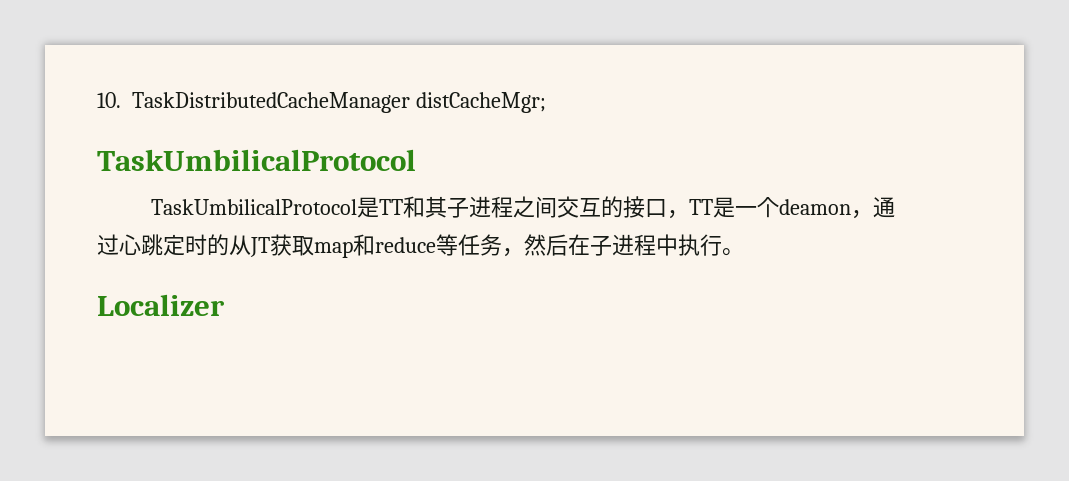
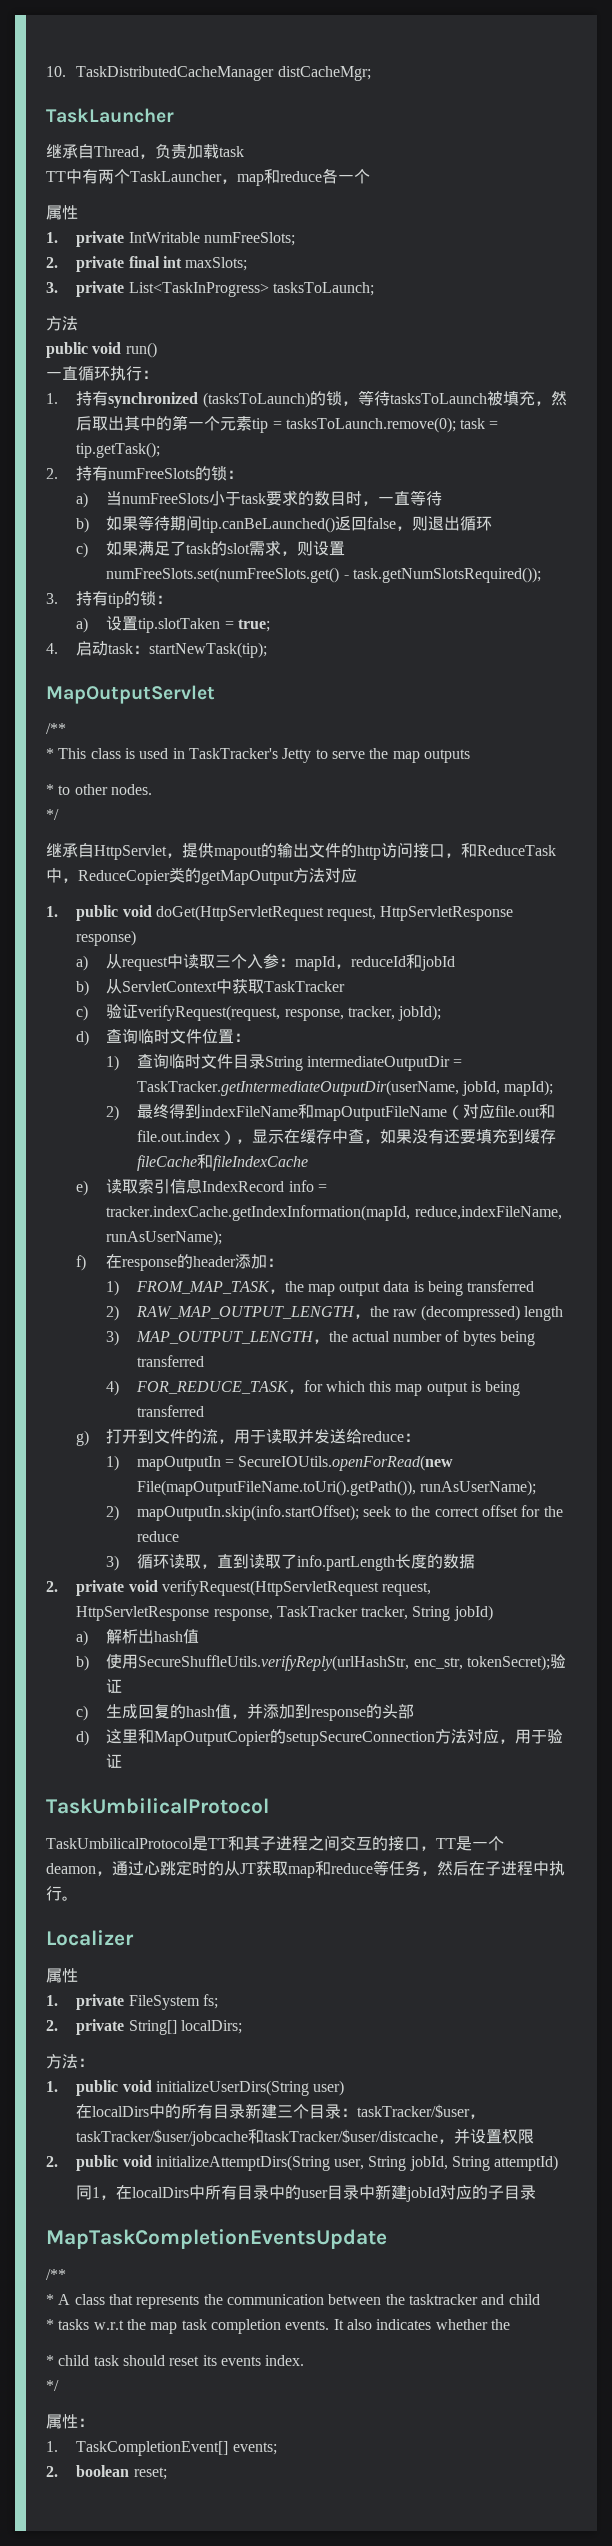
(546, 102) none -> [46,108,174,123] [46,143,244,159] [46,168,370,186] [46,205,78,220] [46,231,295,247] [46,256,248,272] [46,281,374,297] [46,316,78,331] [46,342,157,358] [46,366,158,381] [46,390,567,408] [76,415,499,433] [76,442,161,458] [46,466,244,481] [76,490,443,508] [76,515,493,533] [76,540,346,558] [106,567,541,583] [46,591,173,608] [76,616,270,633] [46,641,268,658] [46,685,215,704] [46,723,66,734] [46,748,470,763] [46,784,152,795] [46,809,59,820] [46,842,556,860] [46,867,357,885] [46,905,514,921] [76,930,137,946] [76,954,456,971] [76,979,346,996] [76,1004,442,1021] [76,1028,251,1046] [106,1053,463,1071] [136,1080,554,1096] [106,1104,555,1121] [136,1129,556,1145] [136,1154,308,1171] [76,1178,327,1196] [106,1205,562,1221] [106,1230,223,1246] [76,1254,284,1271] [106,1280,535,1296] [106,1305,564,1321] [106,1330,536,1346] [136,1355,204,1367] [106,1380,521,1396] [136,1405,204,1417] [76,1428,421,1446] [106,1455,454,1471] [136,1480,536,1496] [106,1505,563,1521] [136,1531,179,1542] [106,1554,475,1571] [46,1580,432,1596] [76,1605,493,1621] [76,1629,200,1646] [76,1654,566,1671] [106,1679,123,1693] [76,1703,415,1721] [76,1729,564,1746] [106,1754,123,1768] // TaskLauncher // 继承自Thread，负责加载task // TT中有两个TaskLauncher，map和reduce各一个 // 属性 // 1. private IntWritable numFreeSlots; // 2. private final int maxSlots; // 3. private List<TaskInProgress> tasksToLaunch; // 方法 // public void run() // 一直循环执行： // 1.持有synchronized (tasksToLaunch)的锁，等待tasksToLaunch被填充，然后取出其中的第一个元素tip = tasksToLaunch.remove(0); task = tip.getTask(); // 2.持有numFreeSlots的锁： // a)当numFreeSlots小于task要求的数目时，一直等待 // b)如果等待期间tip.canBeLaunched()返回false，则退出循环 // c)如果满足了task的slot需求，则设置numFreeSlots.set(numFreeSlots.get() - task.getNumSlotsRequired()); // 3.持有tip的锁： // a)设置tip.slotTaken = true; // 4.启动task：startNewTask(tip); // MapOutputServlet // /** // * This class is used in TaskTracker's Jetty to serve the map outputs // * to other nodes. // */ // 继承自HttpServlet，提供mapout的输出文件的http访问接口，和ReduceTask中，ReduceCopier类的getMapOutput方法对应 // 1. public void doGet(HttpServletRequest request, HttpServletResponse response) // a)从request中读取三个入参：mapId，reduceId和jobId // b)从ServletContext中获取TaskTracker // c)验证verifyRequest(request, response, tracker, jobId); // d)查询临时文件位置： // 1)查询临时文件目录String intermediateOutputDir = TaskTracker.getIntermediateOutputDir(userName, jobId, mapId); // 2)最终得到indexFileName和mapOutputFileName（对应file.out和file.out.index），显示在缓存中查，如果没有还要填充到缓存fileCache和fileIndexCache // e)读取索引信息IndexRecord info = tracker.indexCache.getIndexInformation(mapId, reduce,indexFileName, runAsUserName); // f)在response的header添加： // 1) FROM_MAP_TASK，the map output data is being transferred // 2) RAW_MAP_OUTPUT_LENGTH，the raw (decompressed) length // 3) MAP_OUTPUT_LENGTH，the actual number of bytes being transferred // 4) FOR_REDUCE_TASK，for which this map output is being transferred // g)打开到文件的流，用于读取并发送给reduce： // 1) mapOutputIn = SecureIOUtils.openForRead(new File(mapOutputFileName.toUri().getPath()), runAsUserName); // 2) mapOutputIn.skip(info.startOffset); seek to the correct offset for the reduce // 3)循环读取，直到读取了info.partLength长度的数据 // 2. private void verifyRequest(HttpServletRequest request, HttpServletResponse response, TaskTracker tracker, String jobId) // a)解析出hash值 // b)使用SecureShuffleUtils.verifyReply(urlHashStr, enc_str, tokenSecret);验证 // c)生成回复的hash值，并添加到response的头部 // d)这里和MapOutputCopier的setupSecureConnection方法对应，用于验证
(225, 305) none -> [46,1968,78,1983] [46,1994,218,2010] [46,2019,242,2035] [46,2054,94,2069] [46,2080,345,2096] [76,2103,486,2119] [76,2128,535,2146] [46,2155,559,2171] [76,2184,537,2202] [46,2229,387,2249] [46,2269,66,2280] [46,2294,540,2309] [46,2319,510,2334] [46,2355,305,2366] [46,2380,59,2391] [46,2414,94,2429] [46,2441,277,2456] [46,2465,167,2480] // 属性 // 1. private FileSystem fs; // 2. private String[] localDirs; // 方法： // 1. public void initializeUserDirs(String user) // 在localDirs中的所有目录新建三个目录：taskTracker/$user，taskTracker/$user/jobcache和taskTracker/$user/distcache，并设置权限 // 2. public void initializeAttemptDirs(String user, String jobId, String attemptId) // 同1，在localDirs中所有目录中的user目录中新建jobId对应的子目录 // MapTaskCompletionEventsUpdate // /** // * A class that represents the communication between the tasktracker and child // * tasks w.r.t the map task completion events. It also indicates whether the // * child task should reset its events index. // */ // 属性： // 1. TaskCompletionEvent[] events; // 2. boolean reset;

